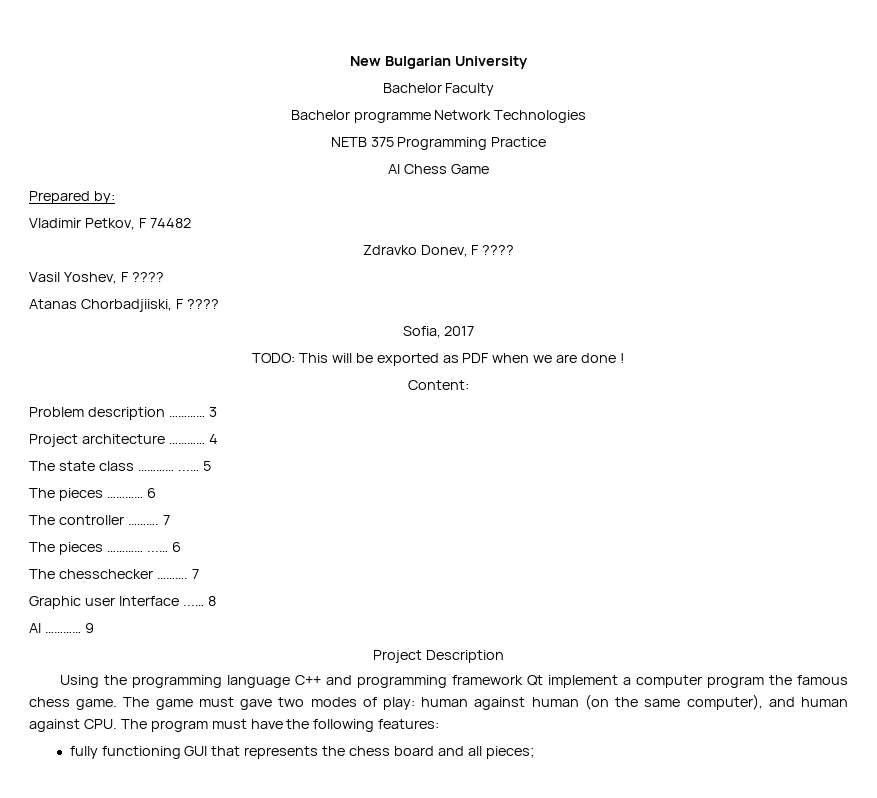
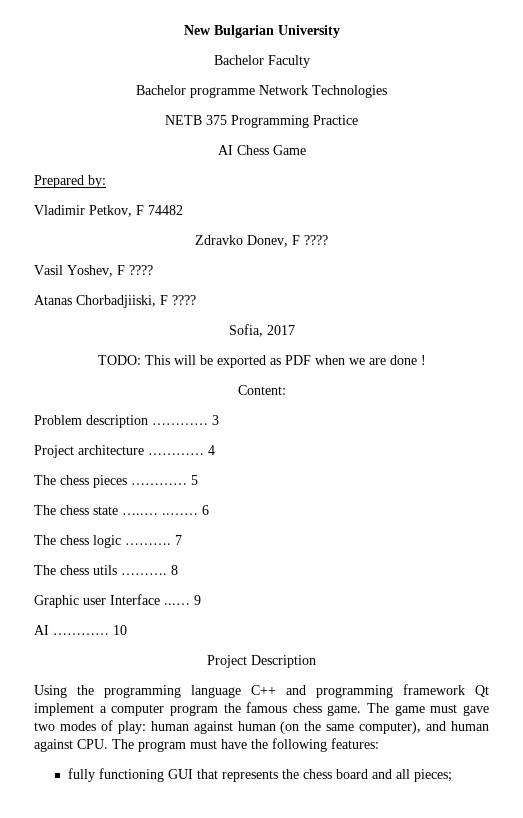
[58,461,211,471] [29,488,156,501] [29,515,124,525] state class ………… ...… 5 // The pieces ………… 6 // The controller -> [60,475,198,488] [34,505,209,515] [34,535,121,548] chess pieces ………… 5 // The chess state …..… ..…… 6 // The chess logic
[58,542,181,555] [29,569,199,579] pieces ………… ...… 6 // The chesschecker ………. 7 -> [60,565,178,575] chess utils ………. 8
[207,596,216,606] 8 -> [194,595,201,605] 9
[84,623,94,633] 9 -> [113,625,127,635] 10

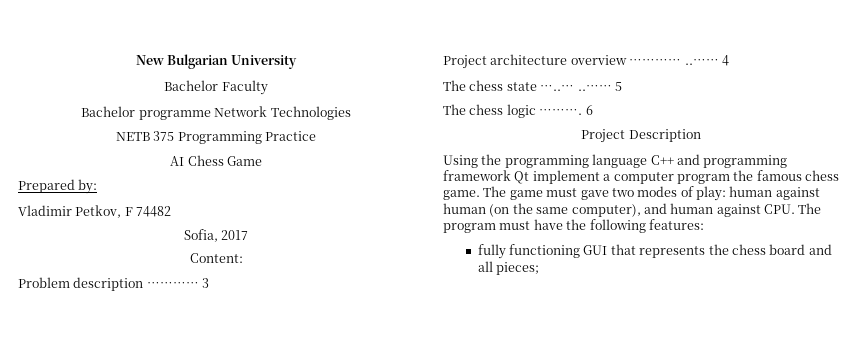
[195,235,328,247] [34,265,153,277] [34,295,196,308] [228,324,295,337] [97,355,426,368] Zdravko Donev, F ???? // Vasil Yoshev, F ???? // Atanas Chorbadjiiski, F ???? // Sofia, 2017 // TODO: This will be exported as PDF when we are done ! -> [183,229,249,242] Sofia, 2017
[148,445,215,455] [34,475,198,488] ………… 4 // The chess pieces ………… 5 -> [570,55,729,66] overview ………… ..…… 4
[202,505,209,515] 6 -> [614,82,622,91] 5
[175,535,182,545] [34,565,178,575] [34,594,201,608] [34,625,127,635] 7 // The chess utils ………. 8 // Graphic user Interface ...… 9 // AI ………… 10 -> [585,105,593,115] 6

